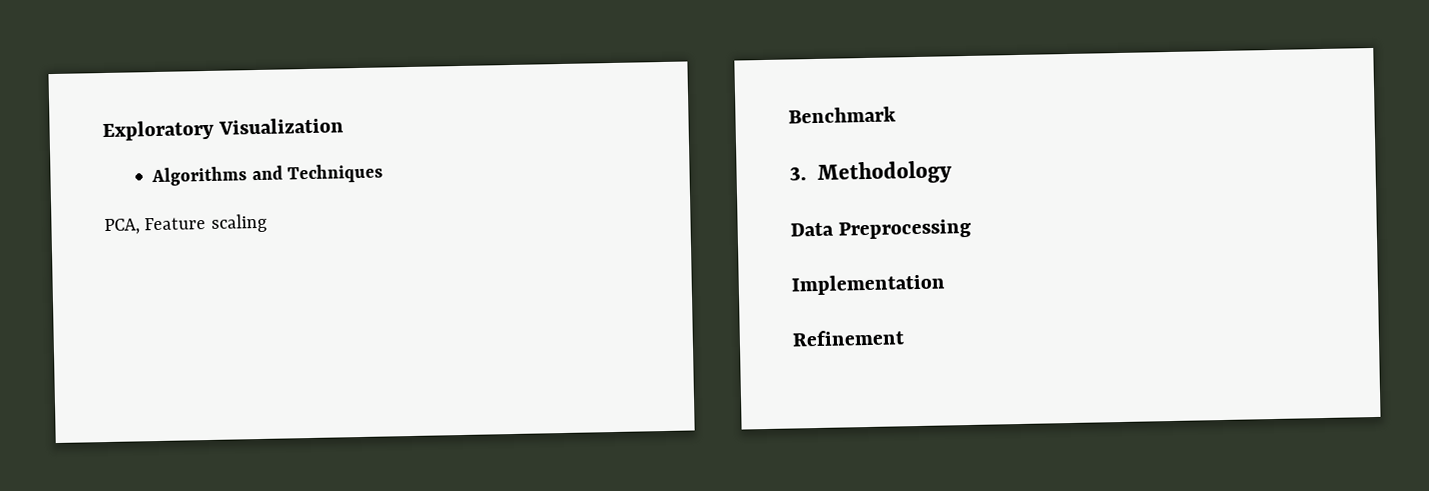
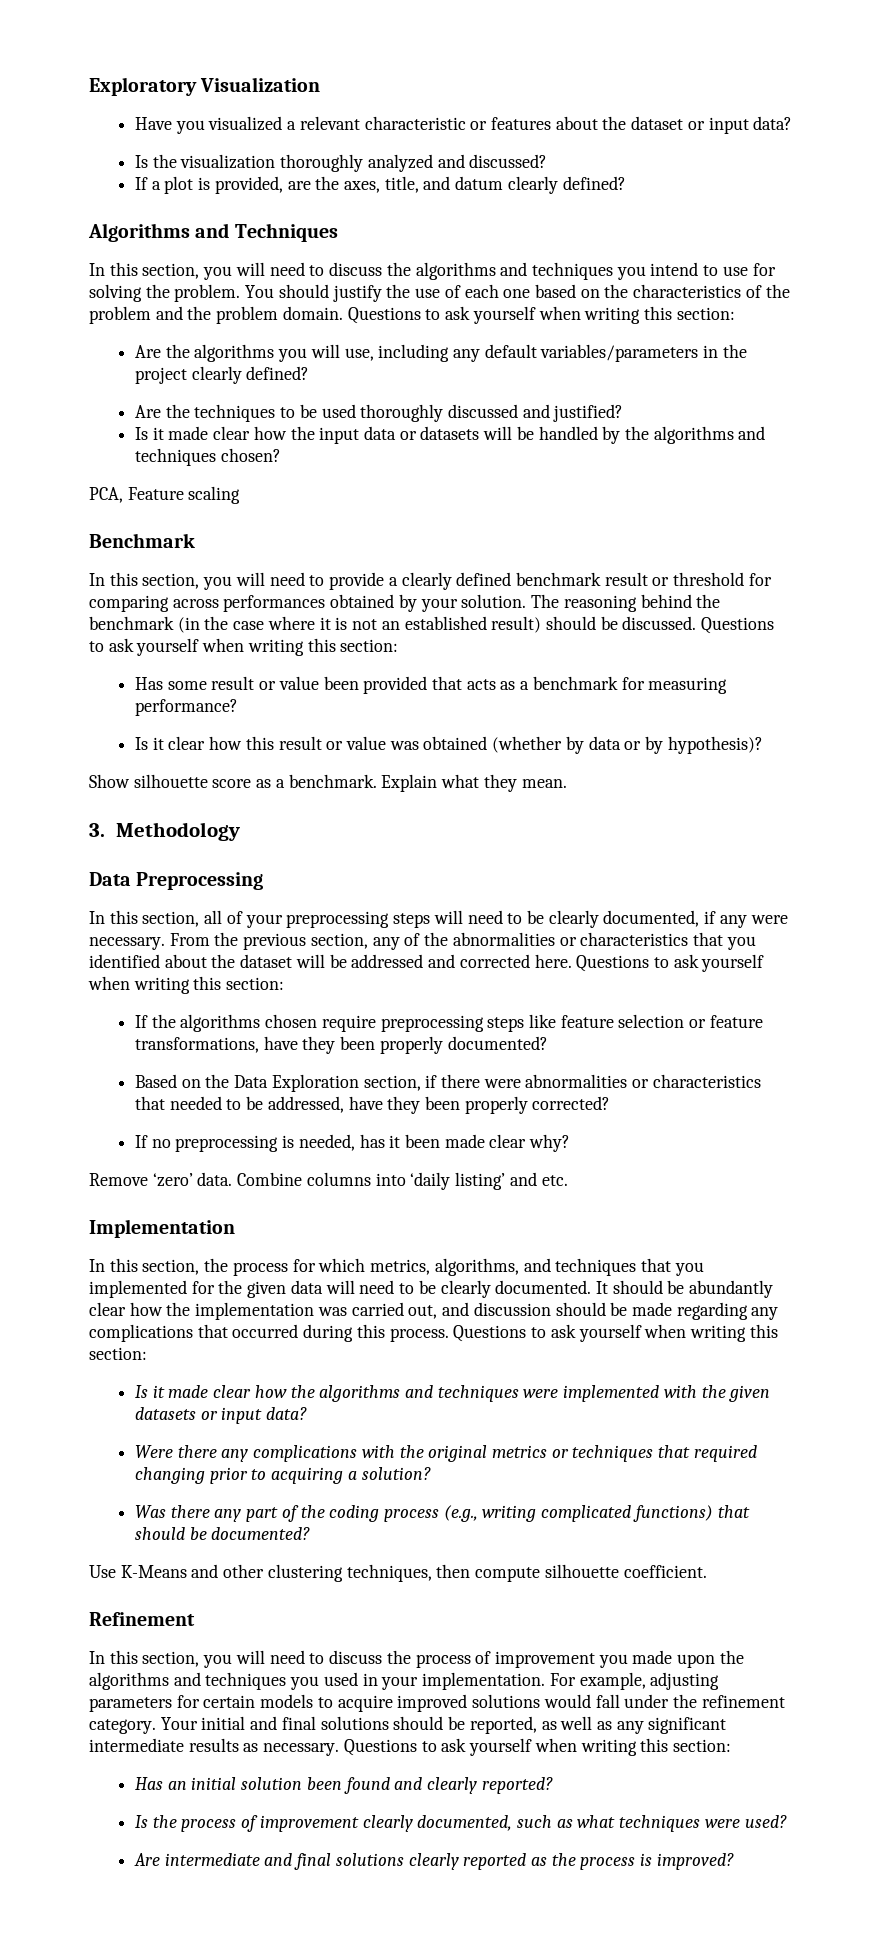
[151,163,384,187] [104,213,267,236] [788,106,896,124] [789,160,953,185] [790,218,972,240] [791,273,945,296] [792,329,904,347] Algorithms and Techniques // PCA, Feature scaling // Benchmark // 3. Methodology // Data Preprocessing // Implementation // Refinement -> [134,116,793,134] [134,154,548,172] [134,176,626,194] [88,223,338,242] [89,262,776,280] [89,284,790,302] [89,306,735,324] [134,344,747,362] [134,366,310,384] [134,404,624,422] [134,426,766,444] [134,448,281,466] [89,486,241,504] [89,533,195,548] [89,572,772,590] [89,594,721,612] [89,616,775,634] [89,638,399,656] [134,676,728,694] [134,699,238,716] [134,736,763,754] [89,774,567,792] [89,822,240,841] [89,872,264,890] [89,910,788,928] [89,932,756,950] [89,954,765,972] [88,976,285,994] [134,1014,763,1032] [134,1036,548,1054] [134,1074,761,1092] [134,1096,611,1114] [134,1134,571,1152] [89,1172,568,1190] [89,1219,235,1238] [89,1258,704,1276] [89,1280,774,1298] [89,1302,779,1320] [89,1324,778,1342] [89,1347,147,1360] [134,1385,771,1402] [134,1407,308,1424] [134,1445,757,1462] [134,1467,431,1484] [134,1505,750,1522] [134,1527,311,1540] [89,1564,707,1582] [89,1612,195,1626] [89,1650,744,1668] [89,1672,720,1690] [89,1694,785,1712] [89,1716,727,1734] [89,1738,731,1756] [134,1777,553,1794] [134,1815,787,1832] [133,1853,734,1870] Have you visualized a relevant characteristic or features about the dataset or input data? // Is the visualization thoroughly analyzed and discussed? // If a plot is provided, are the axes, title, and datum clearly defined? // Algorithms and Techniques // In this section, you will need to discuss the algorithms and techniques you intend to use for solving the problem. You should justify the use of each one based on the characteristics of the problem and the problem domain. Questions to ask yourself when writing this section: // Are the algorithms you will use, including any default variables/parameters in the project clearly defined? // Are the techniques to be used thoroughly discussed and justified? // Is it made clear how the input data or datasets will be handled by the algorithms and techniques chosen? // PCA, Feature scaling // Benchmark // In this section, you will need to provide a clearly defined benchmark result or threshold for comparing across performances obtained by your solution. The reasoning behind the benchmark (in the case where it is not an established result) should be discussed. Questions to ask yourself when writing this section: // Has some result or value been provided that acts as a benchmark for measuring performance? // Is it clear how this result or value was obtained (whether by data or by hypothesis)? // Show silhouette score as a benchmark. Explain what they mean. // 3. Methodology // Data Preprocessing // In this section, all of your preprocessing steps will need to be clearly documented, if any were necessary. From the previous section, any of the abnormalities or characteristics that you identified about the dataset will be addressed and corrected here. Questions to ask yourself when writing this section: // If the algorithms chosen require preprocessing steps like feature selection or feature transformations, have they been properly documented? // Based on the Data Exploration section, if there were abnormalities or characteristics that needed to be addressed, have they been properly corrected? // If no preprocessing is needed, has it been made clear why? // Remove ‘zero’ data. Combine columns into ‘daily listing’ and etc. // Implementation // In this section, the process for which metrics, algorithms, and techniques that you implemented for the given data will need to be clearly documented. It should be abundantly clear how the implementation was carried out, and discussion should be made regarding any complications that occurred during this process. Questions to ask yourself when writing this section: // Is it made clear how the algorithms and techniques were implemented with the given datasets or input data? // Were there any complications with the original metrics or techniques that required changing prior to acquiring a solution? // Was there any part of the coding process (e.g., writing complicated functions) that should be documented? // Use K-Means and other clustering techniques, then compute silhouette coefficient. // Refinement // In this section, you will need to discuss the process of improvement you made upon the algorithms and techniques you used in your implementation. For example, adjusting parameters for certain models to acquire improved solutions would fall under the refinement category. Your initial and final solutions should be reported, as well as any significant intermediate results as necessary. Questions to ask yourself when writing this section: // Has an initial solution been found and clearly reported? // Is the process of improvement clearly documented, such as what techniques were used? // Are intermediate and final solutions clearly reported as the process is improved?

